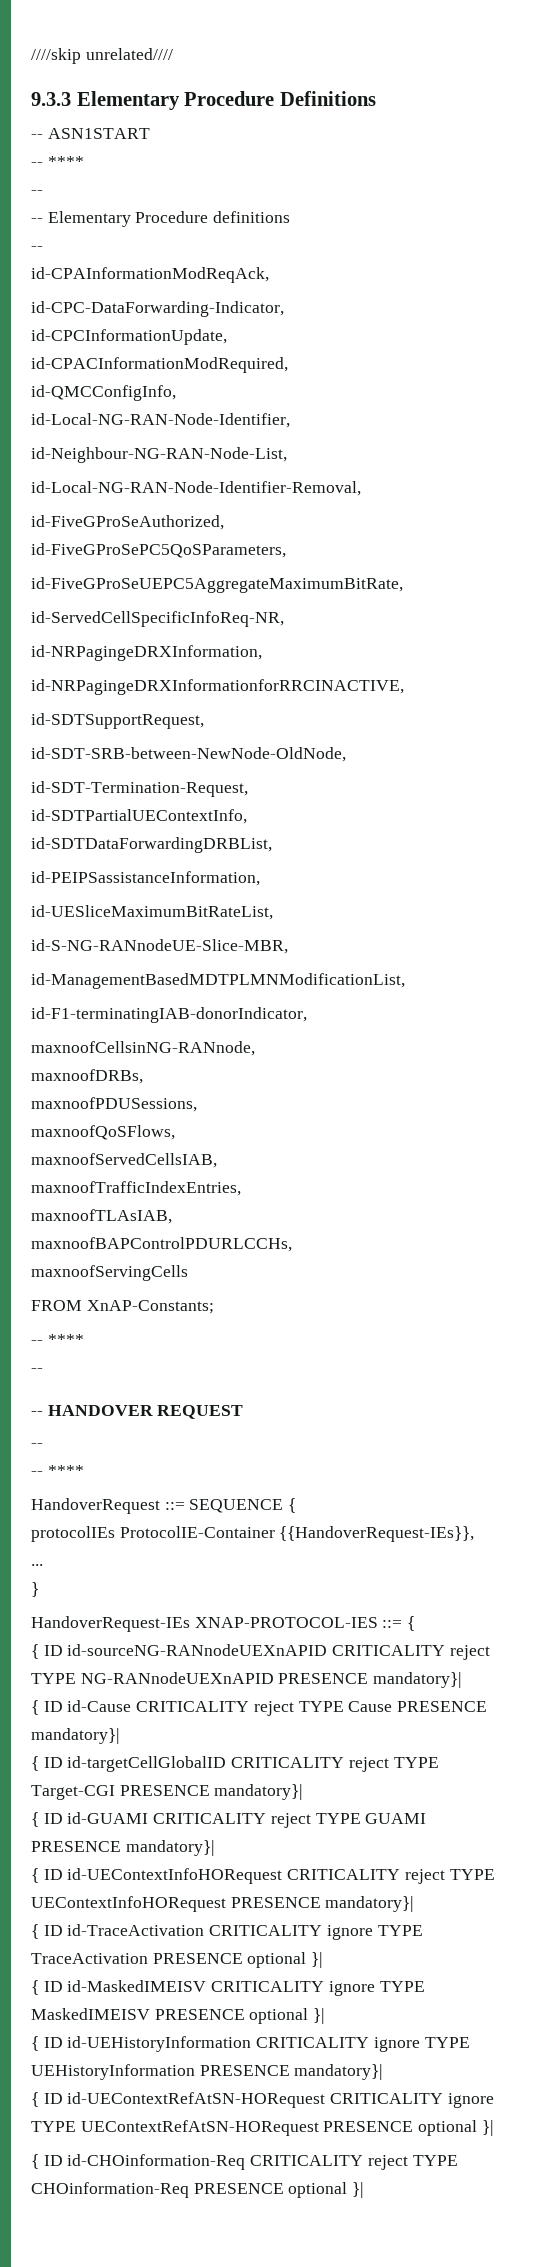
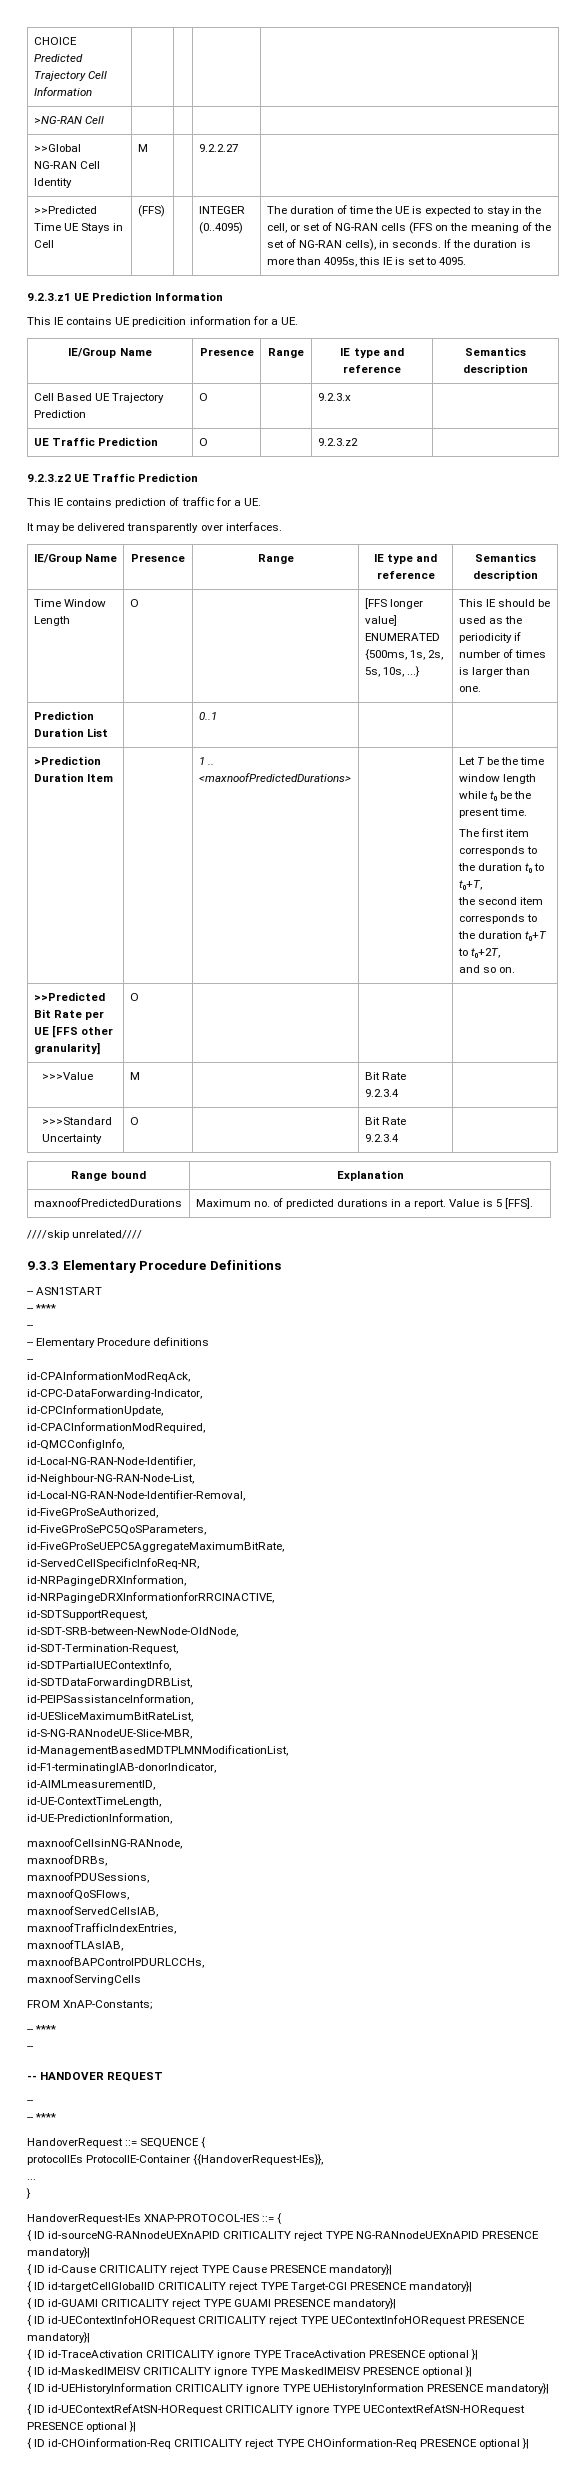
(31, 56) none -> [33,37,77,45] [33,54,83,62] [33,71,107,81] [33,87,92,96] [33,116,104,124] [33,144,81,152] [33,161,100,169] [33,178,72,188] [137,144,148,152] [198,144,238,152] [33,206,97,214] [33,223,123,233] [33,240,54,248] [137,205,165,217] [198,206,245,214] [198,222,243,234] [266,205,541,216] [266,222,551,234] [266,239,531,251] [266,257,467,267] [27,292,224,301] [27,316,298,327] [68,348,152,358] [199,348,254,356] [268,348,304,358] [340,348,404,358] [343,365,401,373] [465,347,526,356] [463,364,528,375] [33,393,164,403] [33,410,86,418] [198,393,208,401] [317,393,351,401] [33,437,158,446] [198,438,208,446] [317,438,358,446] [27,473,199,482] [27,497,261,508] [27,522,282,533] [33,554,118,564] [131,554,185,562] [257,554,294,564] [373,554,438,564] [376,571,435,579] [474,553,536,562] [472,570,538,581] [33,599,106,607] [33,616,70,626] [129,599,139,607] [364,598,423,609] [364,615,397,626] [364,633,440,641] [364,649,443,660] [364,666,420,677] [458,599,550,607] [458,616,522,624] [458,632,521,643] [458,649,546,658] [458,667,530,677] [458,686,481,692] [33,711,94,720] [33,728,108,737] [198,712,217,720] [33,756,101,765] [33,773,113,782] [198,757,214,765] [198,773,351,782] [458,757,545,765] [458,774,536,784] [458,791,531,801] [458,808,527,818] [458,828,529,837] [458,846,537,856] [457,863,544,873] [458,880,482,890] [457,897,543,905] [458,914,537,924] [457,931,547,941] [457,948,500,958] [458,965,515,973] [33,992,105,1001] [33,1009,104,1020] [33,1025,113,1038] [33,1042,100,1055] [129,993,139,1001] [42,1072,94,1080] [129,1072,140,1080] [364,1072,406,1080] [364,1089,399,1097] [42,1117,113,1125] [42,1134,103,1144] [129,1117,139,1125] [364,1117,406,1125] [364,1134,399,1142] [71,1171,146,1181] [336,1170,404,1181] [33,1198,182,1207] [195,1198,533,1209] CHOICE Predicted Trajectory Cell Information | | | | // >NG-RAN Cell | | | | // >>Global NG-RAN Cell Identity | M | | 9.2.2.27 | // >>Predicted Time UE Stays in Cell | (FFS) | | INTEGER (0..4095) | The duration of time the UE is expected to stay in the cell, or set of NG-RAN cells (FFS on the meaning of the set of NG-RAN cells), in seconds. If the duration is more than 4095s, this IE is set to 4095. // 9.2.3.z1 UE Prediction Information // This IE contains UE predicition information for a UE. // IE/Group Name | Presence | Range | IE type and reference | Semantics description // Cell Based UE Trajectory Prediction | O | | 9.2.3.x | // UE Traffic Prediction | O | | 9.2.3.z2 | // 9.2.3.z2 UE Traffic Prediction // This IE contains prediction of traffic for a UE. // It may be delivered transparently over interfaces. // IE/Group Name | Presence | Range | IE type and reference | Semantics description // Time Window Length | O | | [FFS longer value] ENUMERATED {500ms, 1s, 2s, 5s, 10s, ...} | This IE should be used as the periodicity if number of times is larger than one. // Prediction Duration List | | 0..1 | | // >Prediction Duration Item | | 1 .. <maxnoofPredictedDurations> | | Let T be the time window length while t₀ be the present time. // The first item corresponds to the duration t₀ to t₀+T, // the second item corresponds to the duration t₀+T to t₀+2T, // and so on. // >>Predicted Bit Rate per UE [FFS other granularity] | O | | | // >>>Value | M | | Bit Rate // 9.2.3.4 | // >>>Standard Uncertainty | O | | Bit Rate // 9.2.3.4 | // Range bound | Explanation // maxnoofPredictedDurations | Maximum no. of predicted durations in a report. Value is 5 [FFS]. //
(307, 1015) none -> [27,1780,155,1790] [27,1797,161,1807] [27,1813,172,1824] // id-AIMLmeasurementID, // id-UE-ContextTimeLength, // id-UE-PredictionInformation,

